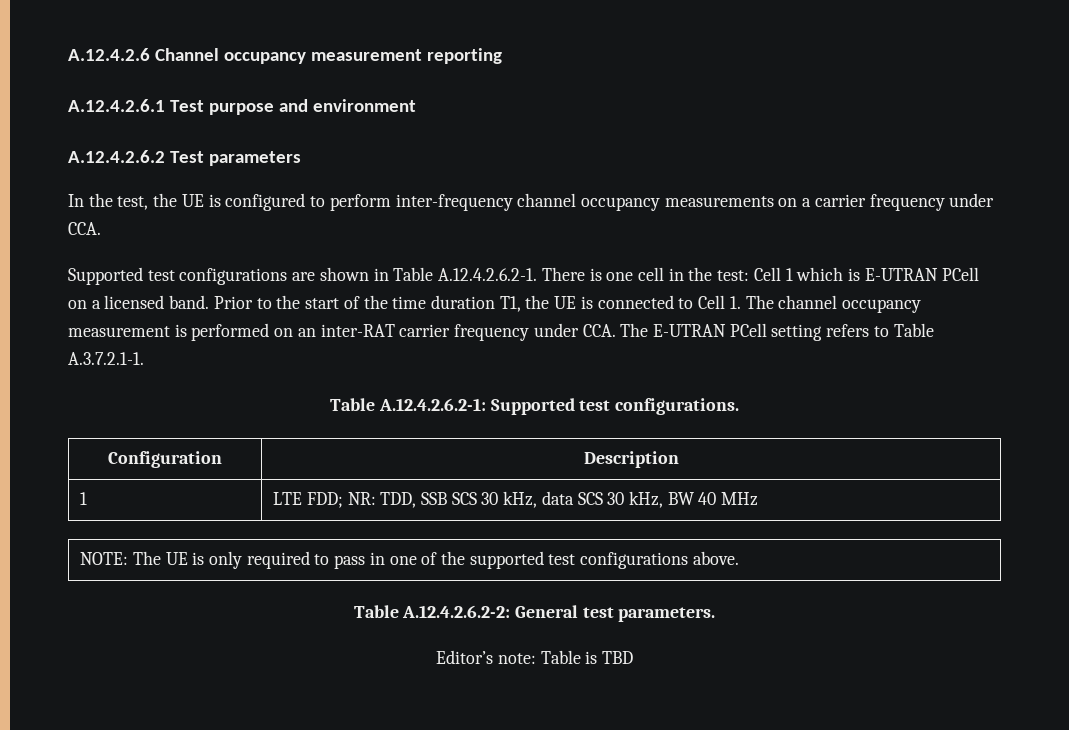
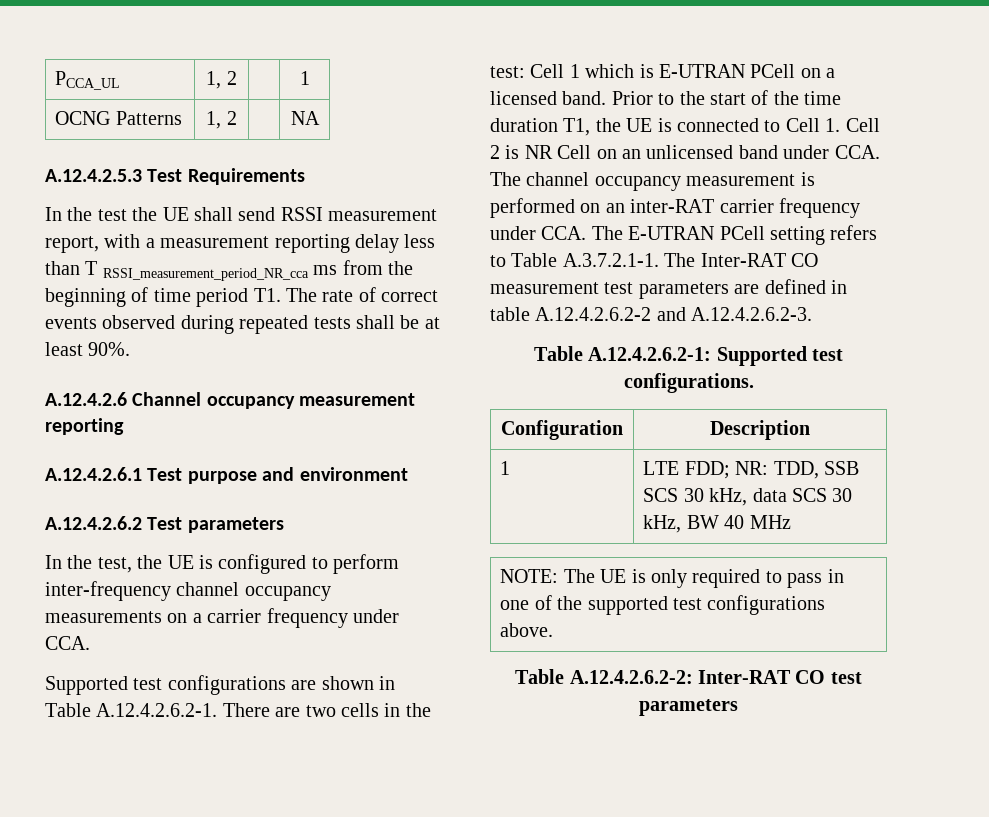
(68, 54) none -> [55,71,121,90] [206,71,237,89] [299,71,310,85] [55,111,182,125] [206,111,237,129] [290,111,320,125] [45,168,305,185] [45,207,438,221] [45,234,436,253] [45,260,413,281] [45,287,439,307] [45,315,440,334] [45,342,131,356] PCCA_UL | 1, 2 | | 1 // OCNG Patterns | 1, 2 | | NA // A.12.4.2.5.3 Test Requirements // In the test the UE shall send RSSI measurement report, with a measurement reporting delay less than T RSSI_measurement_period_NR_cca ms from the beginning of time period T1. The rate of correct events observed during repeated tests shall be at least 90%. //
[589,267,664,281] is one cell -> [275,703,379,717] are two cells
(741, 302) none -> [845,118,880,132] [490,145,880,159] Cell 2 is NR Cell on an unlicensed band under CCA.
(144, 358) none -> [664,253,818,267] [490,279,847,299] [490,307,813,321] The Inter-RAT CO measurement test parameters are defined in table A.12.4.2.6.2-2 and A.12.4.2.6.2-3.
[515,605,716,622] [436,650,633,664] General test parameters. // Editor’s note: Table is TBD -> [698,670,862,684] [639,699,738,716] Inter-RAT CO test parameters

